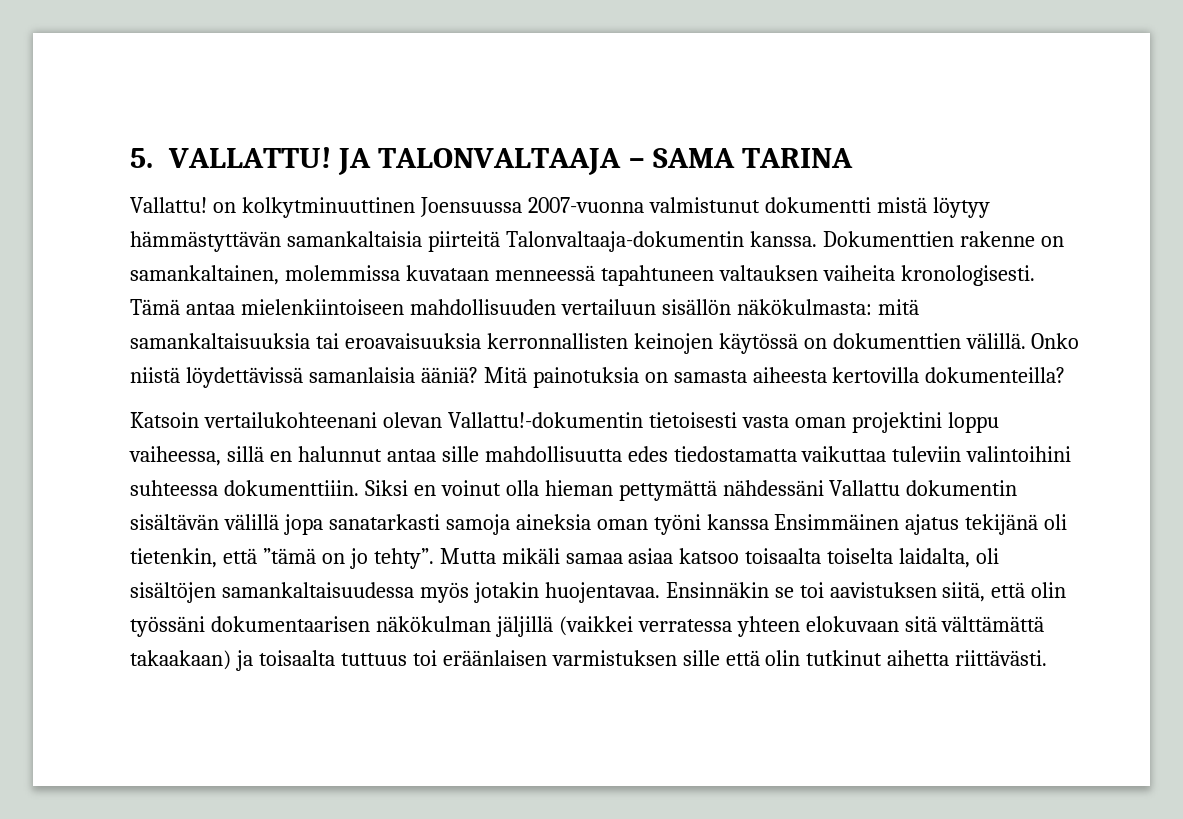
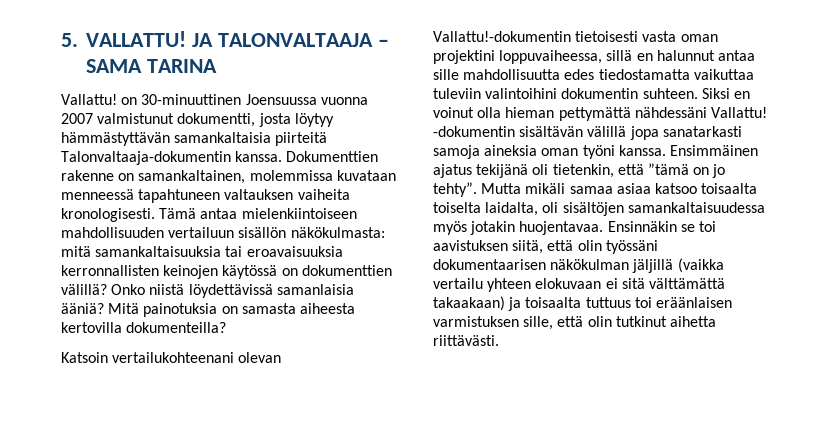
[241,197,927,218] kolkytminuuttinen Joensuussa 2007-vuonna valmistunut dokumentti mistä -> [141,94,368,105] [61,113,291,127] 30-minuuttinen Joensuussa vuonna 2007 valmistunut dokumentti, josta
[965,333,1026,349] välillä. -> [61,284,107,295] välillä?
[947,412,999,433] [129,446,221,466] loppu vaiheessa, -> [499,50,603,64] loppuvaiheessa,
[130,480,359,496] suhteessa dokumenttiiin. -> [561,88,698,99] dokumentin suhteen.
[829,480,1018,496] Vallattu dokumentin -> [710,107,767,118] [433,126,515,137] Vallattu! -dokumentin
[706,514,769,530] kanssa -> [618,145,666,156] kanssa.
[558,616,732,636] (vaikkei verratessa -> [677,258,724,273] [433,278,483,289] (vaikka vertailu
(899, 624) none -> [605,278,618,289] ei
[682,650,720,666] sille -> [523,316,554,330] sille,

